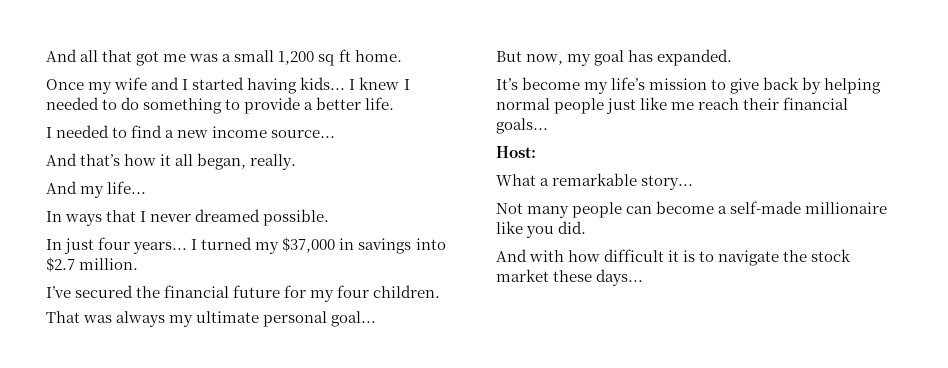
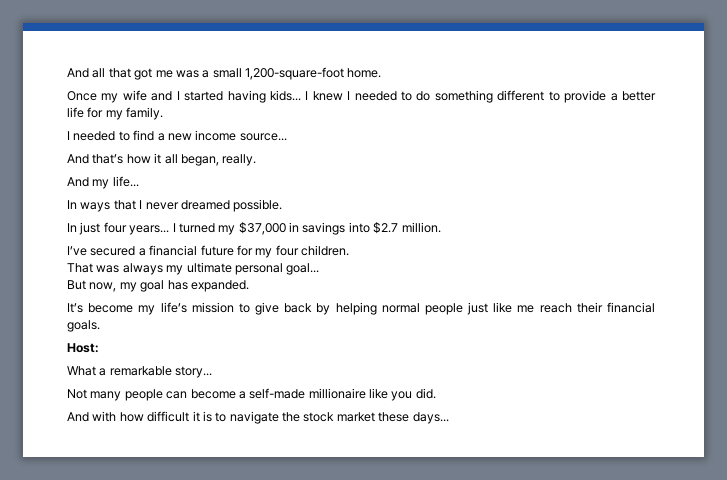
[278,49,351,66] 1,200 sq ft -> [245,67,344,80] 1,200-square-foot
(223, 106) none -> [497,90,545,101] different
[365,97,395,110] life. -> [67,107,164,120] life for my family.
[136,286,161,298] the -> [138,248,146,256] a
[496,118,548,134] goals... -> [67,320,100,332] goals.

